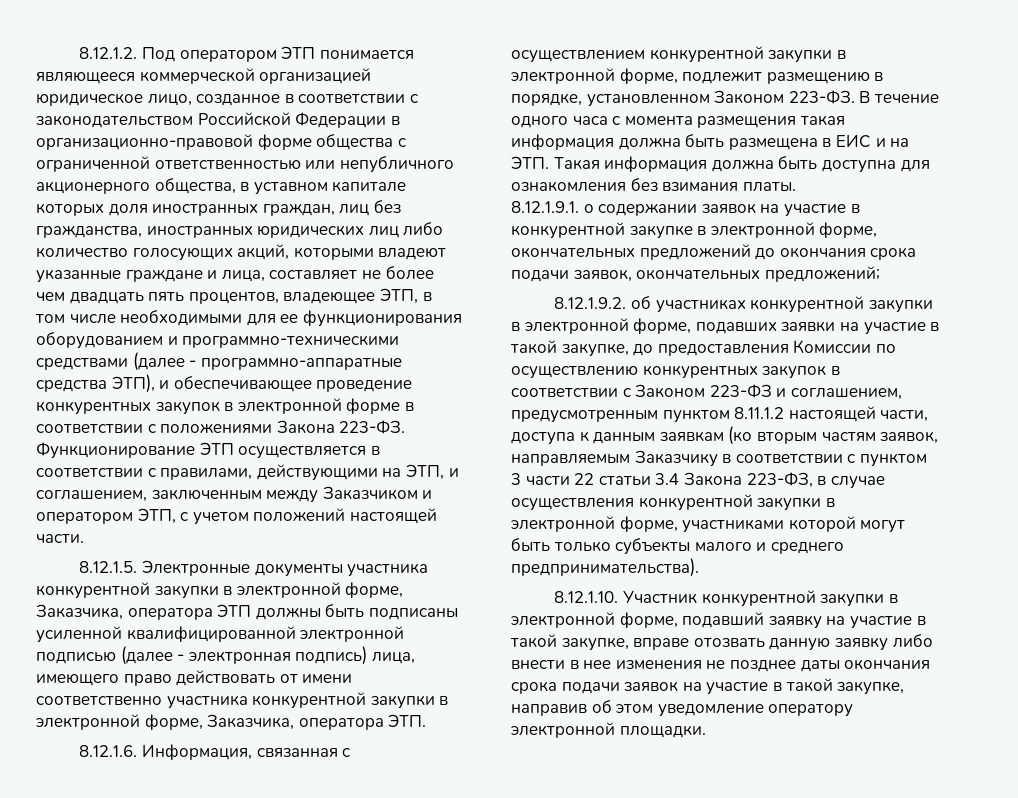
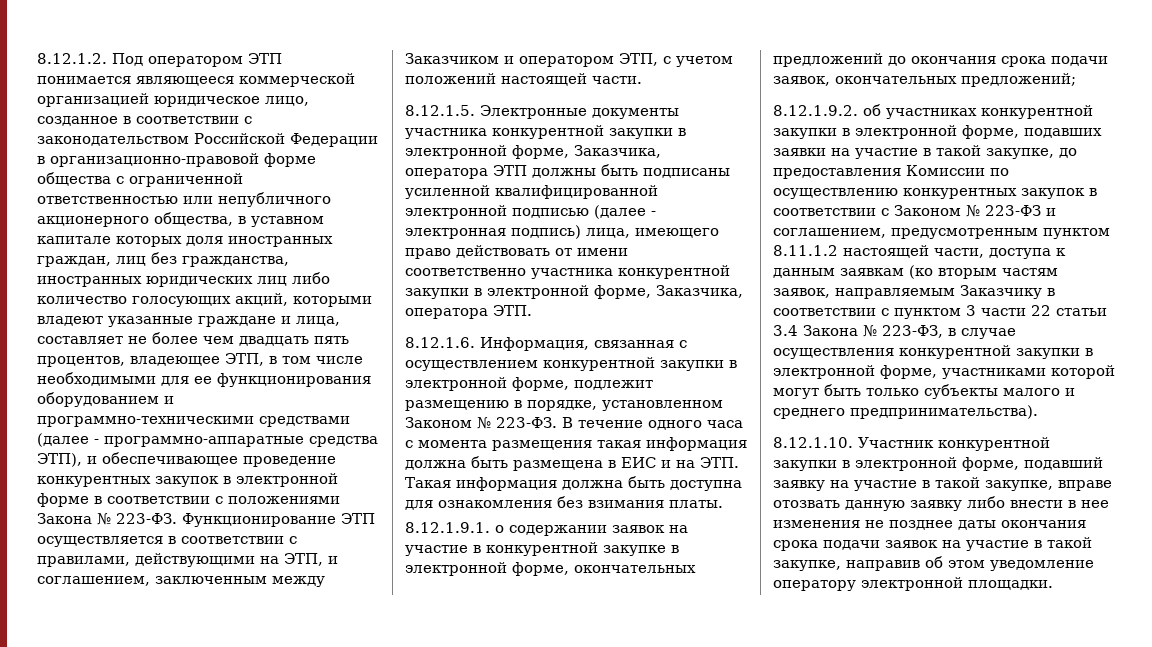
(335, 427) none -> [97,513,111,525] №
(785, 97) none -> [477,417,491,429] №
(706, 391) none -> [966,205,980,217] №
(742, 479) none -> [863,325,877,337] №

